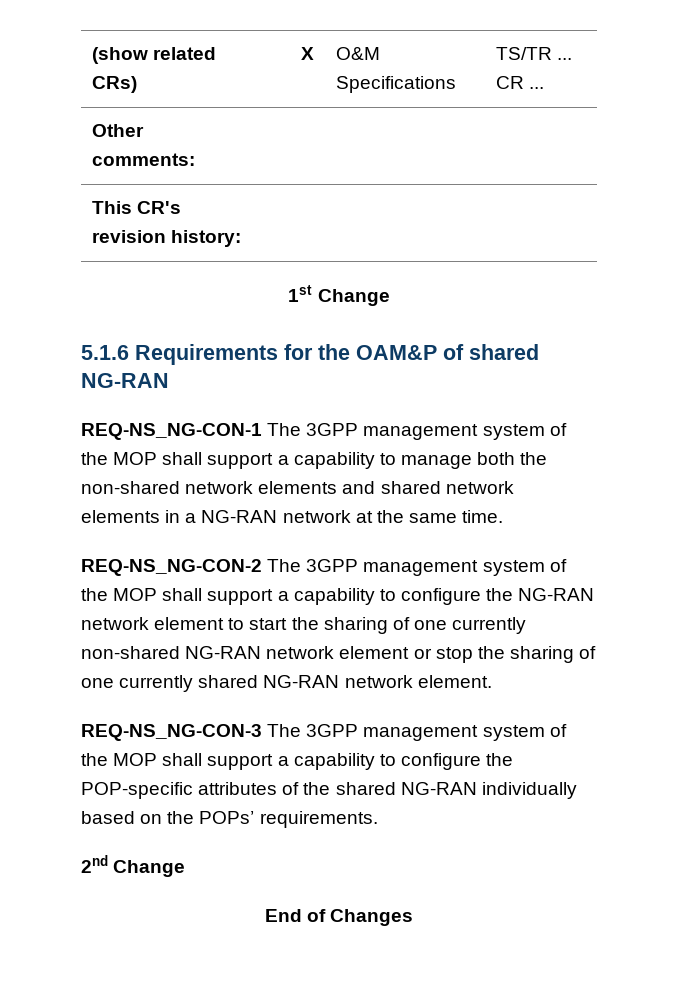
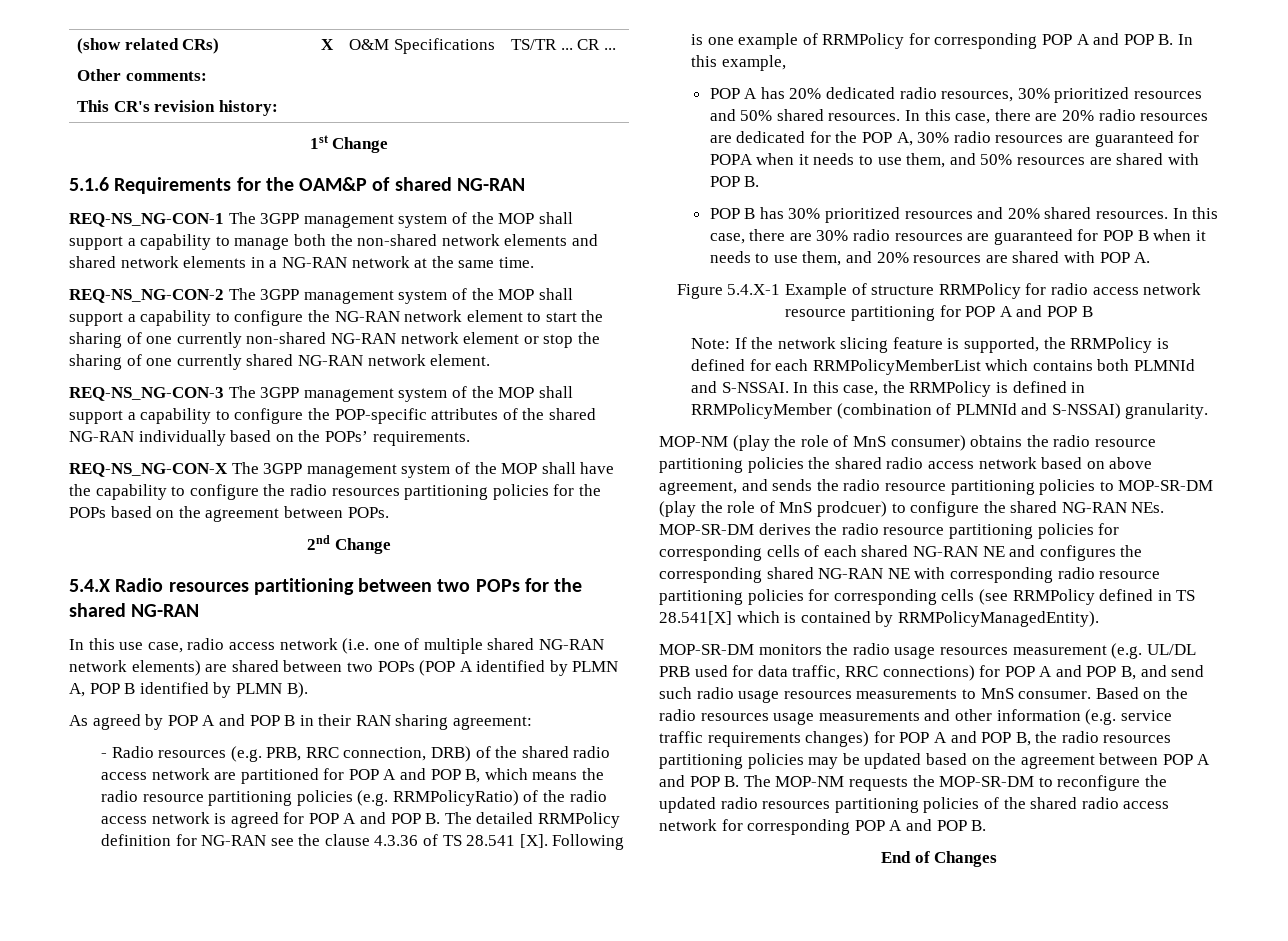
[81,855,186,877] 2nd Change -> [69,462,615,478] [69,484,601,500] [69,506,389,522] [307,535,391,554] [69,578,583,595] [69,603,200,617] [69,638,605,654] [69,660,619,676] [69,682,308,698] [69,714,533,730] [100,746,611,762] [100,768,605,784] [100,790,607,806] [100,812,621,828] [100,834,625,850] [690,33,1194,49] [690,55,786,71] [709,87,1202,103] [709,109,1209,124] [709,131,1200,147] [709,153,1199,168] [709,176,760,187] [709,207,1219,223] [709,229,1206,245] [709,251,1151,266] [676,283,1202,299] [785,305,1093,321] [690,337,1169,353] [690,359,1196,375] [690,381,1086,397] [690,403,1209,419] [659,435,1156,451] [659,457,1153,473] [659,479,1214,495] [659,501,1165,517] [659,523,1120,539] [659,545,1143,561] [659,567,1161,583] [659,589,1196,605] [659,611,1099,627] [659,643,1196,659] [659,665,1205,681] [659,687,1188,703] [659,709,1172,725] [659,731,1172,747] [659,753,1211,769] [659,775,1167,791] [659,797,1170,813] [659,819,987,835] REQ-NS_NG-CON-X The 3GPP management system of the MOP shall have the capability to configure the radio resources partitioning policies for the POPs based on the agreement between POPs. // 2nd Change // 5.4.X Radio resources partitioning between two POPs for the shared NG-RAN // In this use case, radio access network (i.e. one of multiple shared NG-RAN network elements) are shared between two POPs (POP A identified by PLMN A, POP B identified by PLMN B). // As agreed by POP A and POP B in their RAN sharing agreement: // - Radio resources (e.g. PRB, RRC connection, DRB) of the shared radio access network are partitioned for POP A and POP B, which means the radio resource partitioning policies (e.g. RRMPolicyRatio) of the radio access network is agreed for POP A and POP B. The detailed RRMPolicy definition for NG-RAN see the clause 4.3.36 of TS 28.541 [X]. Following is one example of RRMPolicy for corresponding POP A and POP B. In this example, // POP A has 20% dedicated radio resources, 30% prioritized resources and 50% shared resources. In this case, there are 20% radio resources are dedicated for the POP A, 30% radio resources are guaranteed for POPA when it needs to use them, and 50% resources are shared with POP B. // POP B has 30% prioritized resources and 20% shared resources. In this case, there are 30% radio resources are guaranteed for POP B when it needs to use them, and 20% resources are shared with POP A. // Figure 5.4.X-1 Example of structure RRMPolicy for radio access network resource partitioning for POP A and POP B // Note: If the network slicing feature is supported, the RRMPolicy is defined for each RRMPolicyMemberList which contains both PLMNId and S-NSSAI. In this case, the RRMPolicy is defined in RRMPolicyMember (combination of PLMNId and S-NSSAI) granularity. // MOP-NM (play the role of MnS consumer) obtains the radio resource partitioning policies the shared radio access network based on above agreement, and sends the radio resource partitioning policies to MOP-SR-DM (play the role of MnS prodcuer) to configure the shared NG-RAN NEs. MOP-SR-DM derives the radio resource partitioning policies for corresponding cells of each shared NG-RAN NE and configures the corresponding shared NG-RAN NE with corresponding radio resource partitioning policies for corresponding cells (see RRMPolicy defined in TS 28.541[X] which is contained by RRMPolicyManagedEntity). // MOP-SR-DM monitors the radio usage resources measurement (e.g. UL/DL PRB used for data traffic, RRC connections) for POP A and POP B, and send such radio usage resources measurements to MnS consumer. Based on the radio resources usage measurements and other information (e.g. service traffic requirements changes) for POP A and POP B, the radio resources partitioning policies may be updated based on the agreement between POP A and POP B. The MOP-NM requests the MOP-SR-DM to reconfigure the updated radio resources partitioning policies of the shared radio access network for corresponding POP A and POP B.

